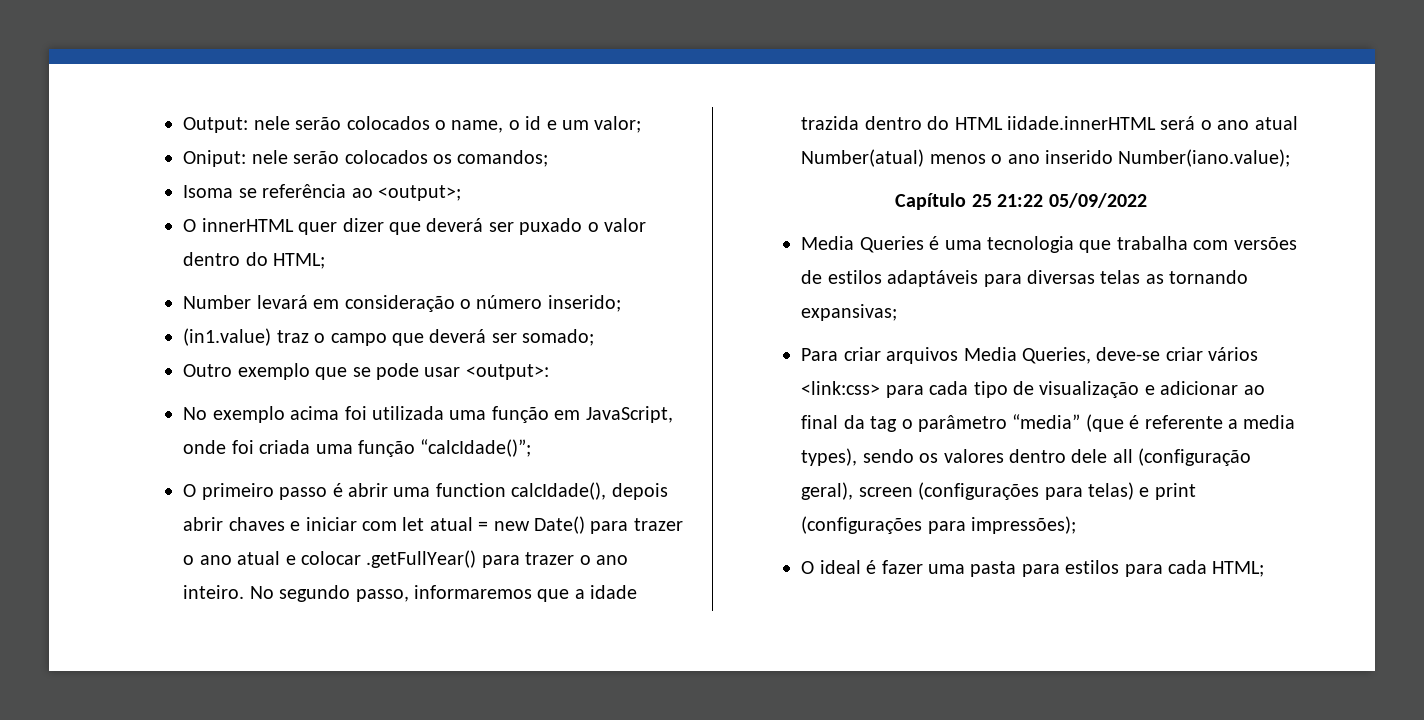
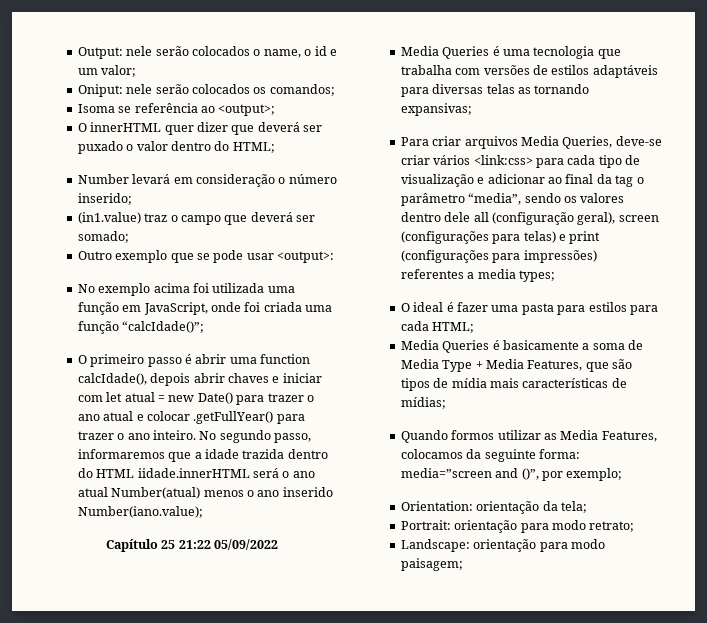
[1012,414,1296,432] [801,448,858,466] “media” (que é referente a media types), -> [468,193,522,205] “media”,
[971,516,1077,534] impressões); -> [523,250,597,263] [400,269,556,282] impressões) referentes a media types;
(1265, 569) none -> [400,340,644,353] [400,359,633,372] [400,378,627,391] [400,397,446,409] [400,430,657,443] [400,449,581,462] [400,468,623,481] [400,501,588,514] [400,520,635,533] [400,539,606,552] [400,558,463,571] // Media Queries é basicamente a soma de Media Type + Media Features, que são tipos de mídia mais características de mídias; // Quando formos utilizar as Media Features, colocamos da seguinte forma: media=”screen and ()”, por exemplo; // Orientation: orientação da tela; // Portrait: orientação para modo retrato; // Landscape: orientação para modo paisagem;

